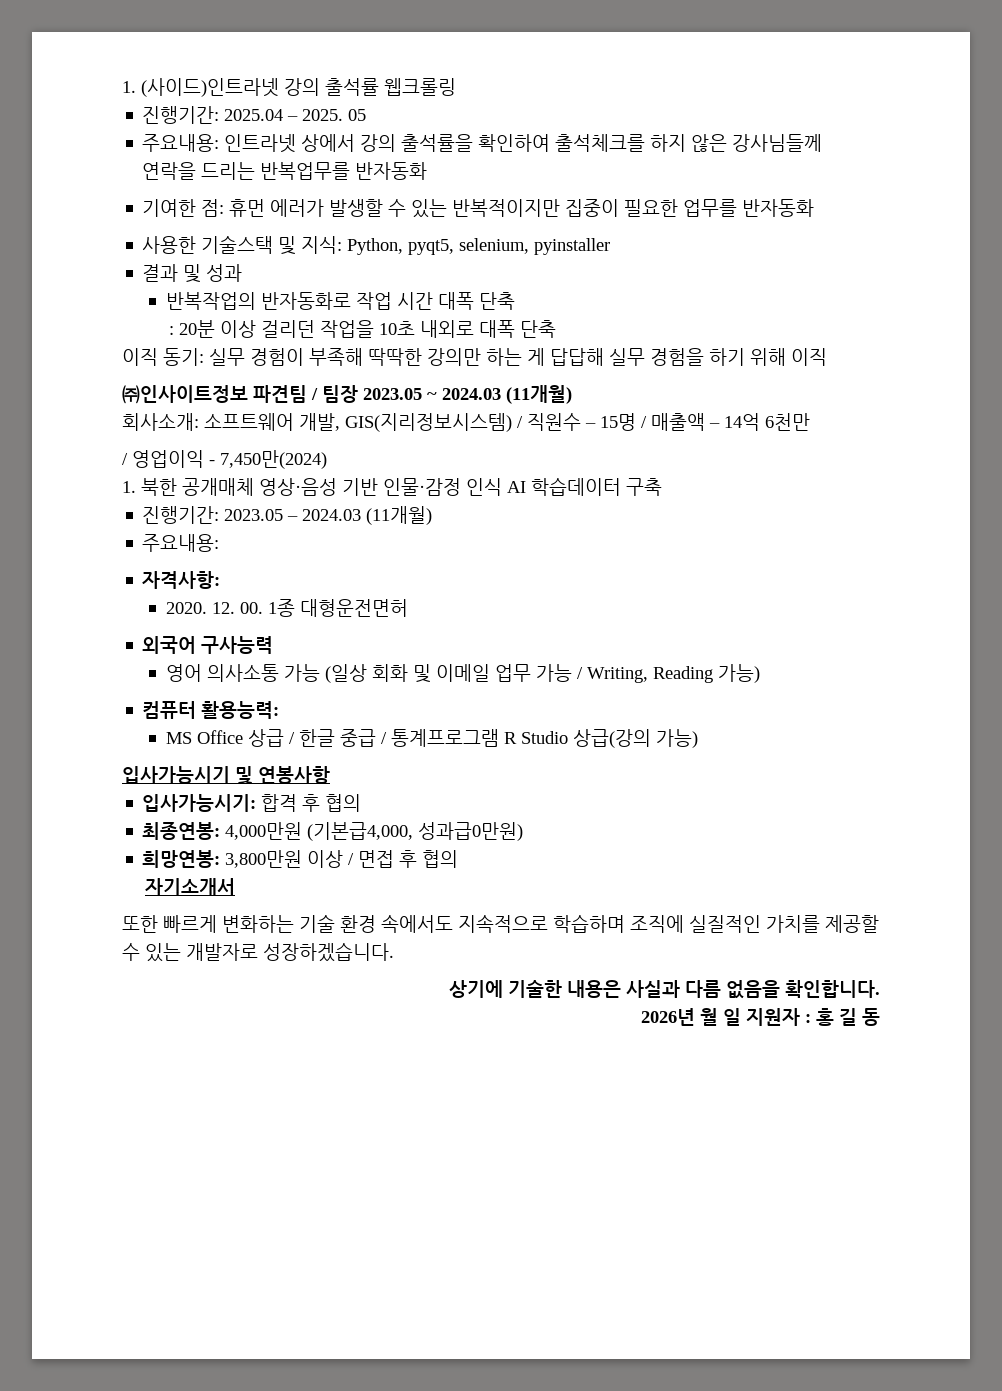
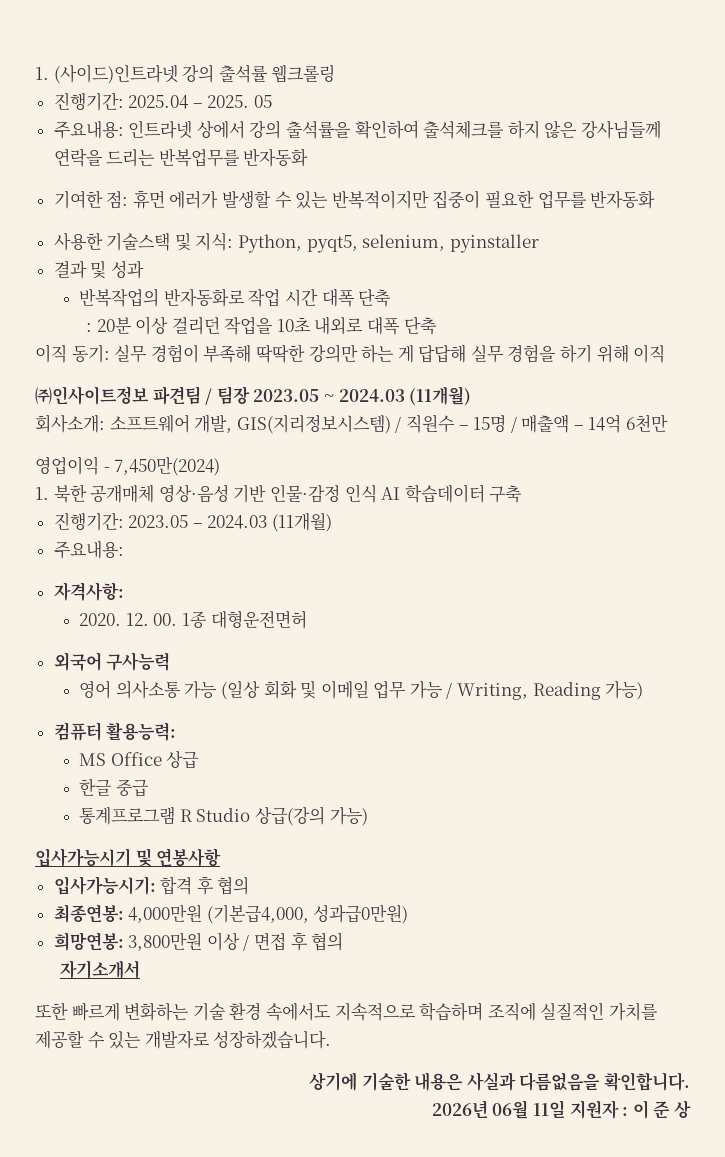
[122,453,128,465] / -> (669, 423) none
[288,732,295,744] / -> (200, 760) //
[380,732,387,744] / -> (149, 788) //
[685,980,780,999] 다름 없음을 -> [519,1072,601,1091] 다름없음을
[700,1008,880,1026] 월 일 지원자 : 홍 길 동 -> [492,1100,692,1119] 06월 11일 지원자 : 이 준 상

